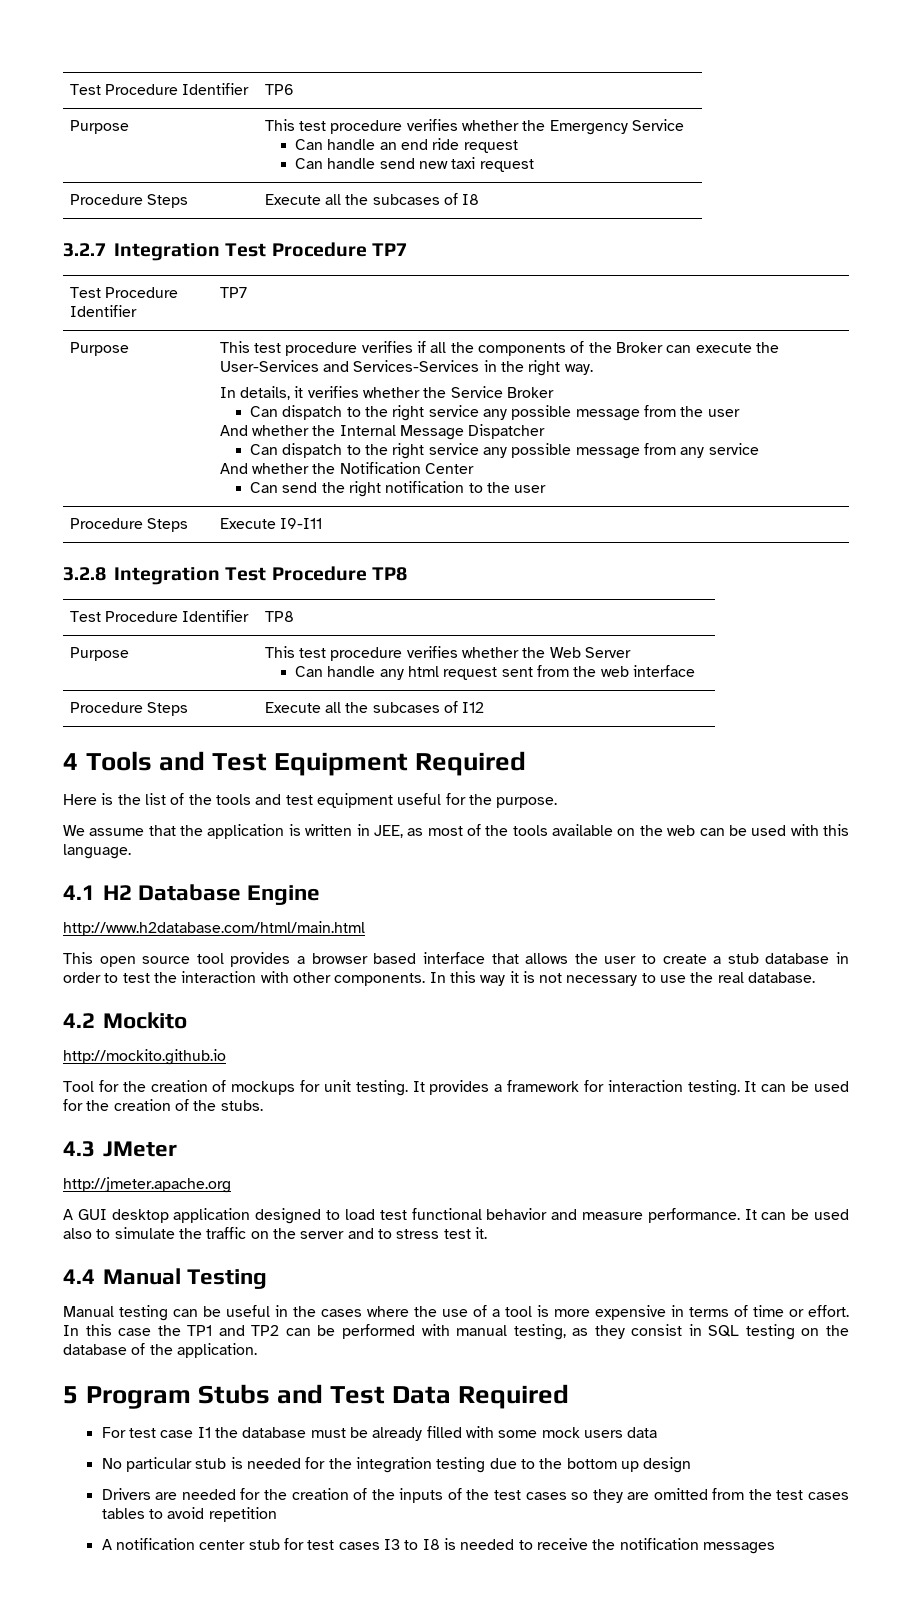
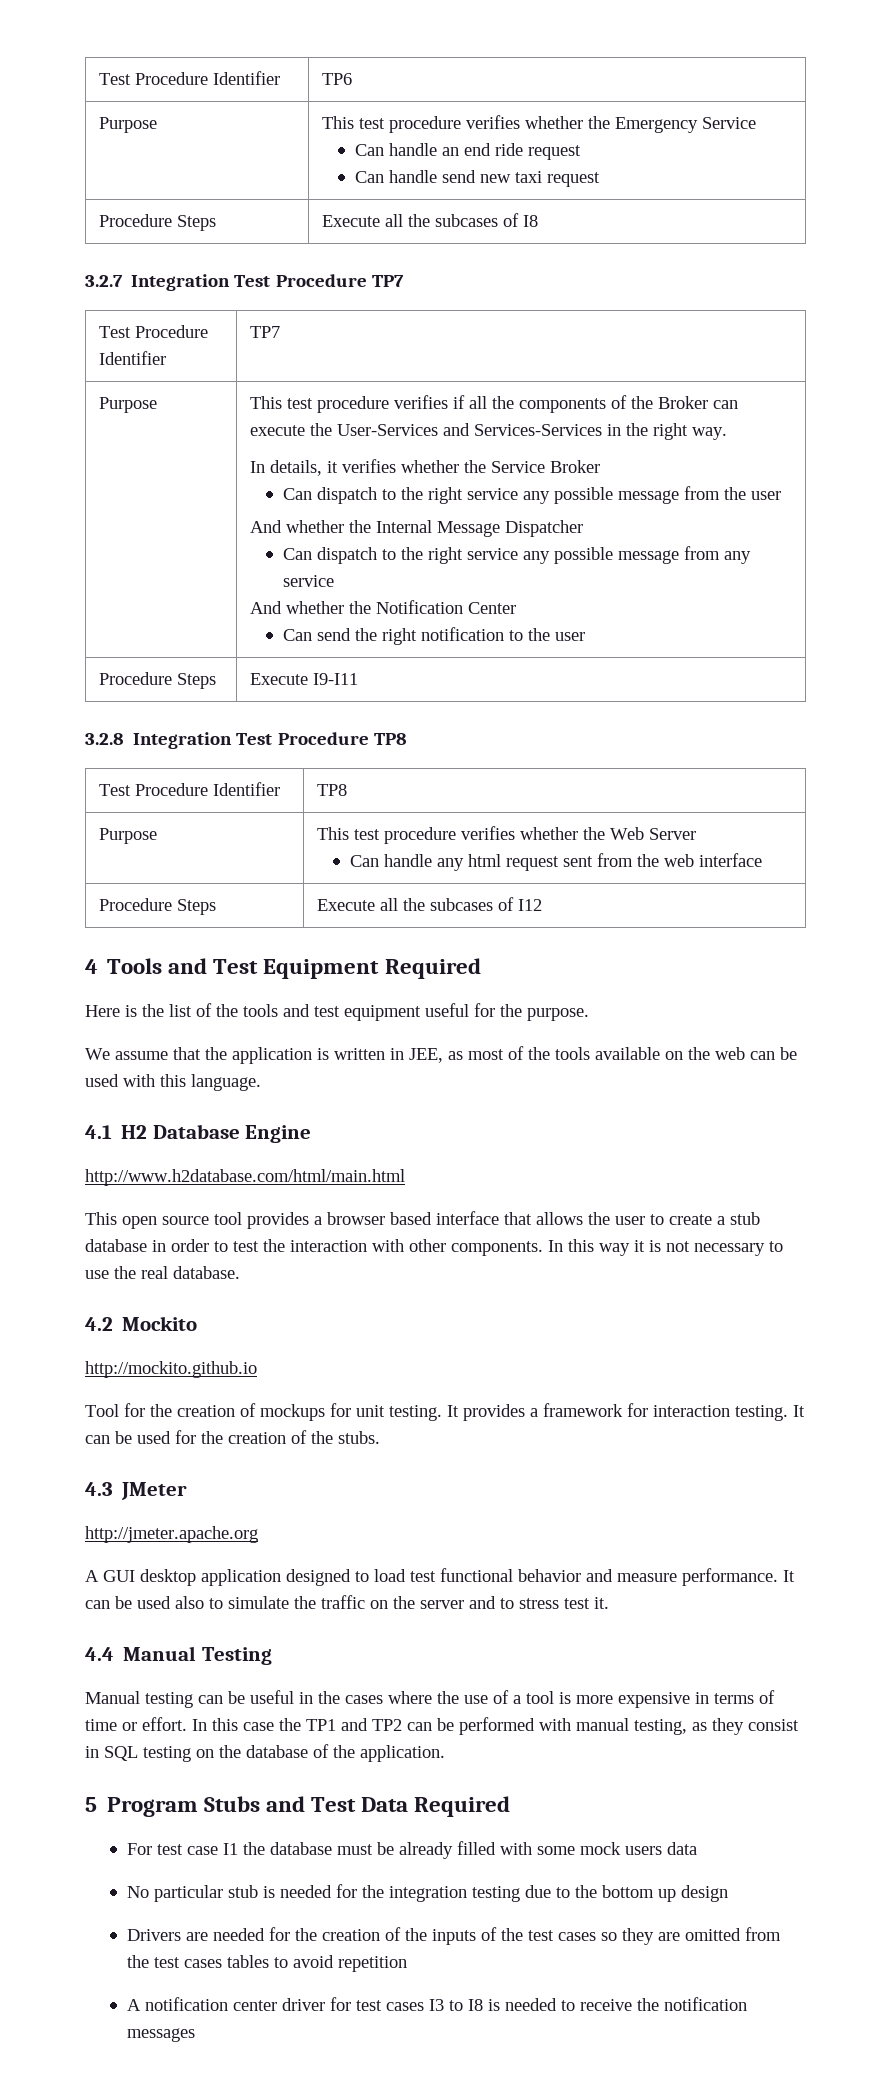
[248,1539,280,1550] stub -> [282,1998,326,2011] driver

